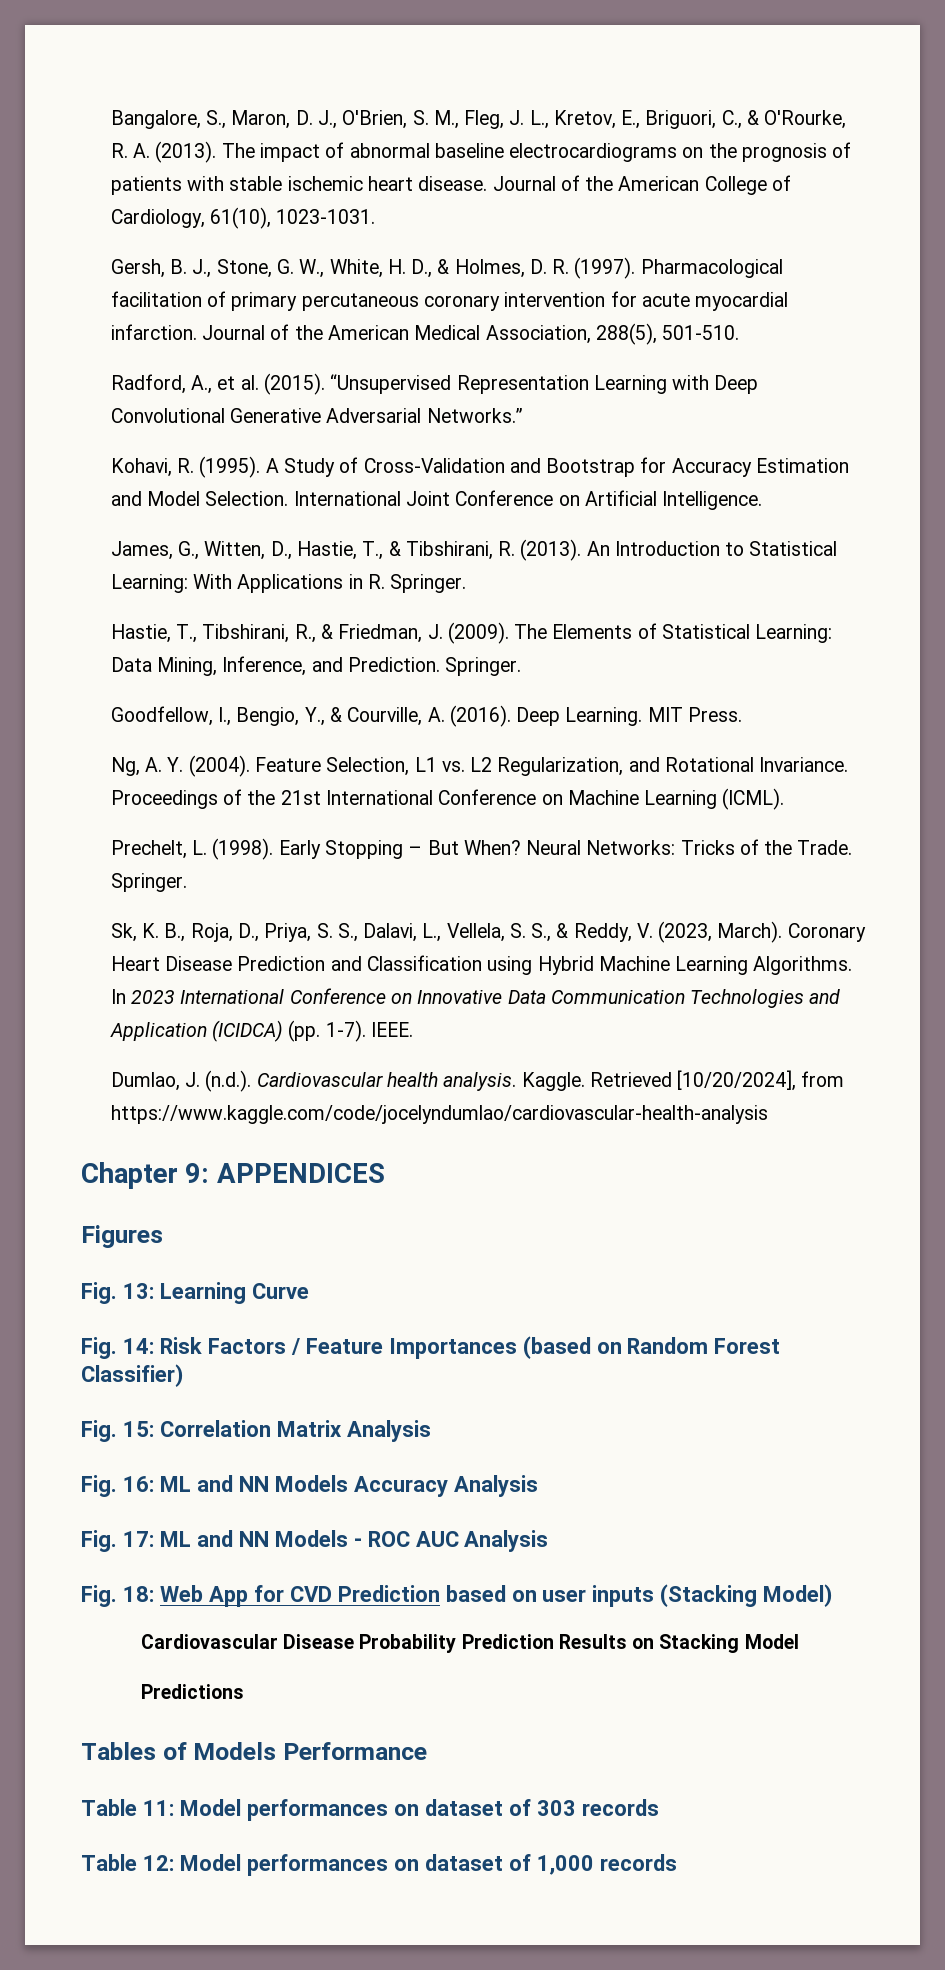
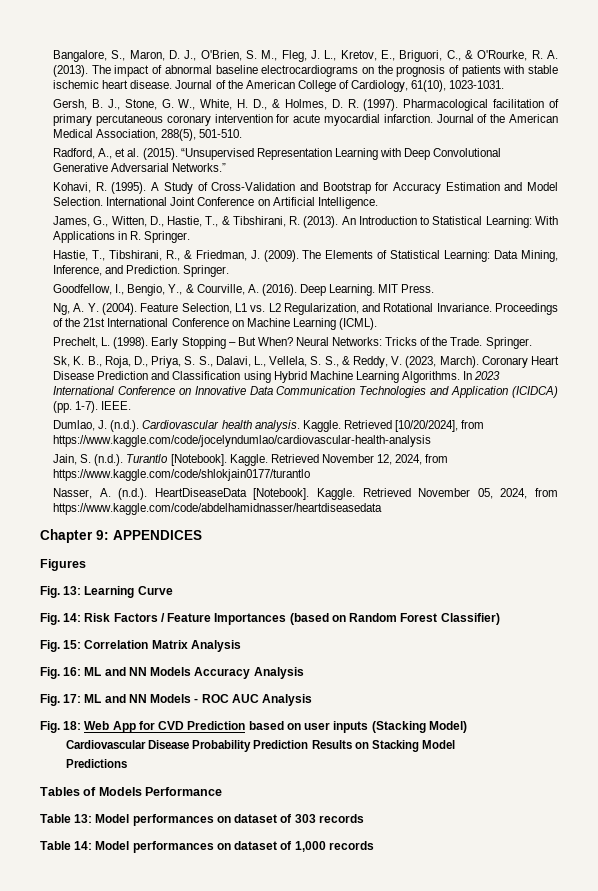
(768, 1114) none -> [53,454,449,466] [53,469,311,481] [53,488,558,500] [53,503,383,515] // Jain, S. (n.d.). Turantlo [Notebook]. Kaggle. Retrieved November 12, 2024, from https://www.kaggle.com/code/shlokjain0177/turantlo // Nasser, A. (n.d.). HeartDiseaseData [Notebook]. Kaggle. Retrieved November 05, 2024, from https://www.kaggle.com/code/abdelhamidnasser/heartdiseasedata
[142,1800,174,1816] 11: -> [74,814,93,823] 13:
[142,1855,174,1871] 12: -> [74,841,93,850] 14:

